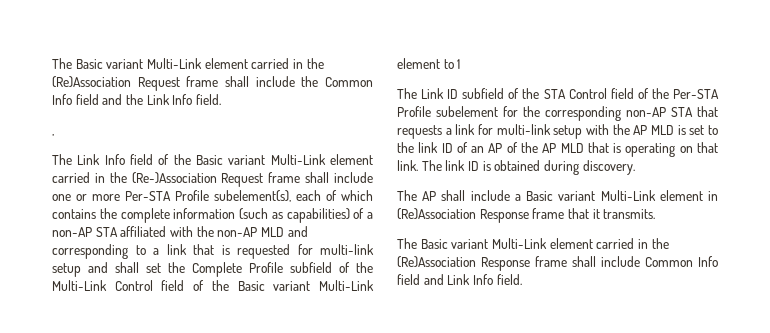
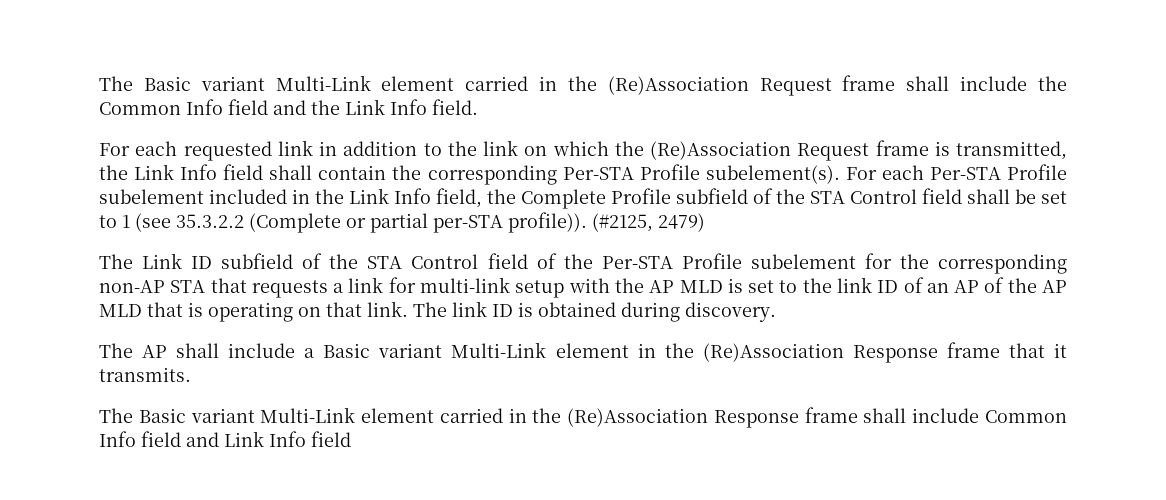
[52,134,54,136] [52,154,373,165] [52,172,373,187] [52,190,373,202] [52,208,373,223] [52,226,308,237] [52,244,374,259] [52,262,161,277] , // The Link Info field of the Basic variant Multi-Link element carried in the (Re-)Association Request frame shall include one or more Per-STA Profile subelement(s), each of which contains the complete information (such as capabilities) of a non-AP STA affiliated with the non-AP MLD and corresponding to a link that is requested for multi-link setup and shall set -> [99,140,1067,161] [99,164,1067,185] [99,188,482,208] For each requested link in addition to the link on which the (Re)Association Request frame is transmitted, the Link Info field shall contain the corresponding Per-STA Profile subelement(s). For each Per-STA Profile subelement included in the Link Info field,
[52,280,375,291] [397,58,461,69] Multi-Link Control field of the Basic variant Multi-Link element to 1 -> [810,188,1067,204] [99,212,705,233] STA Control field shall be set to 1 (see 35.3.2.2 (Complete or partial per-STA profile)). (#2125, 2479)
(718, 196) none -> [664,343,694,358] the
[496,274,522,285] field. -> [311,431,351,447] field

